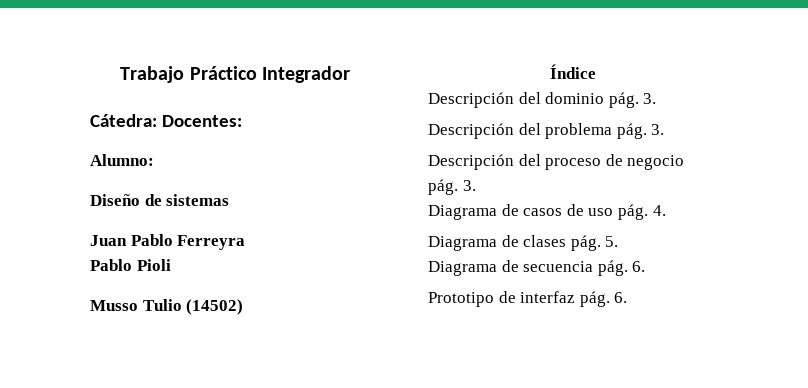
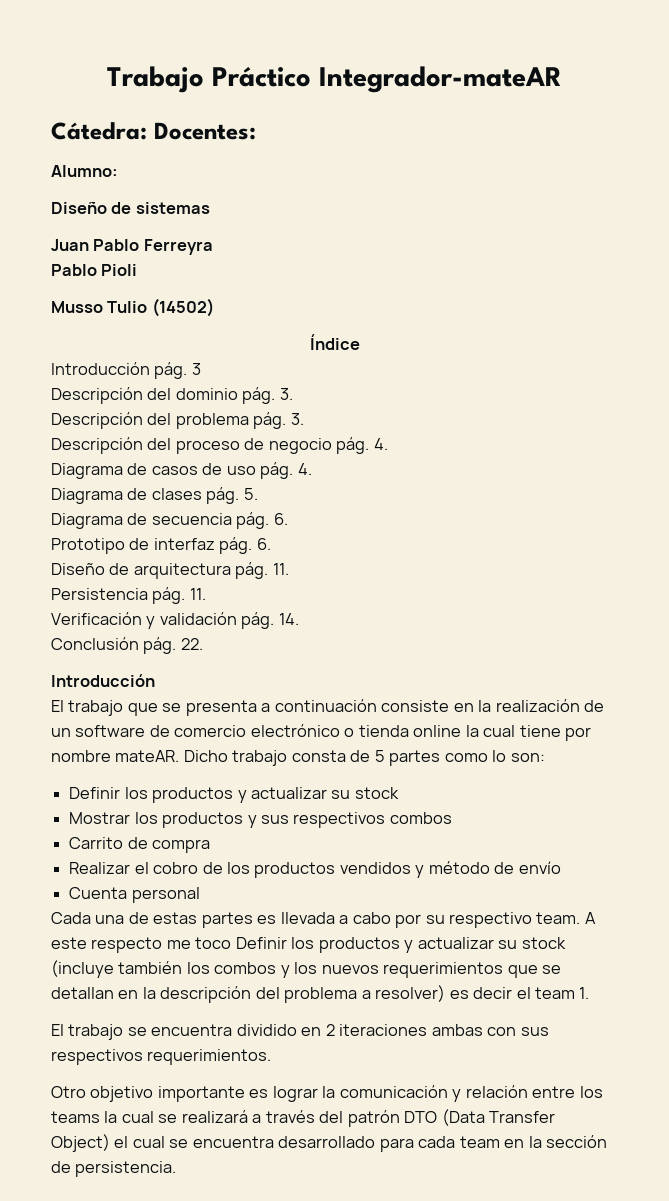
[261,66,350,83] Integrador -> [319,66,562,93] Integrador-mateAR
(596, 71) none -> [51,362,201,379] // Introducción pág. 3
[462,180,476,191] 3. -> [373,438,388,450] 4.
(628, 297) none -> [51,562,289,579] [51,587,206,604] [51,612,299,629] [51,637,203,654] [51,674,155,687] [51,699,605,716] [51,724,592,741] [51,750,545,766] [69,787,399,803] [69,812,452,828] [69,837,211,853] [69,861,561,878] [69,887,200,903] [51,912,596,928] [51,937,566,953] [51,960,562,978] [51,985,590,1003] [51,1024,549,1040] [51,1049,272,1065] [51,1085,603,1102] [51,1109,556,1127] [51,1134,608,1152] [51,1161,177,1177] // Diseño de arquitectura pág. 11. // Persistencia pág. 11. // Verificación y validación pág. 14. // Conclusión pág. 22. // Introducción // El trabajo que se presenta a continuación consiste en la realización de un software de comercio electrónico o tienda online la cual tiene por nombre mateAR. Dicho trabajo consta de 5 partes como lo son: // Definir los productos y actualizar su stock // Mostrar los productos y sus respectivos combos // Carrito de compra // Realizar el cobro de los productos vendidos y método de envío // Cuenta personal // Cada una de estas partes es llevada a cabo por su respectivo team. A este respecto me toco Definir los productos y actualizar su stock (incluye también los combos y los nuevos requerimientos que se detallan en la descripción del problema a resolver) es decir el team 1. // El trabajo se encuentra dividido en 2 iteraciones ambas con sus respectivos requerimientos. // Otro objetivo importante es lograr la comunicación y relación entre los teams la cual se realizará a través del patrón DTO (Data Transfer Object) el cual se encuentra desarrollado para cada team en la sección de persistencia.

